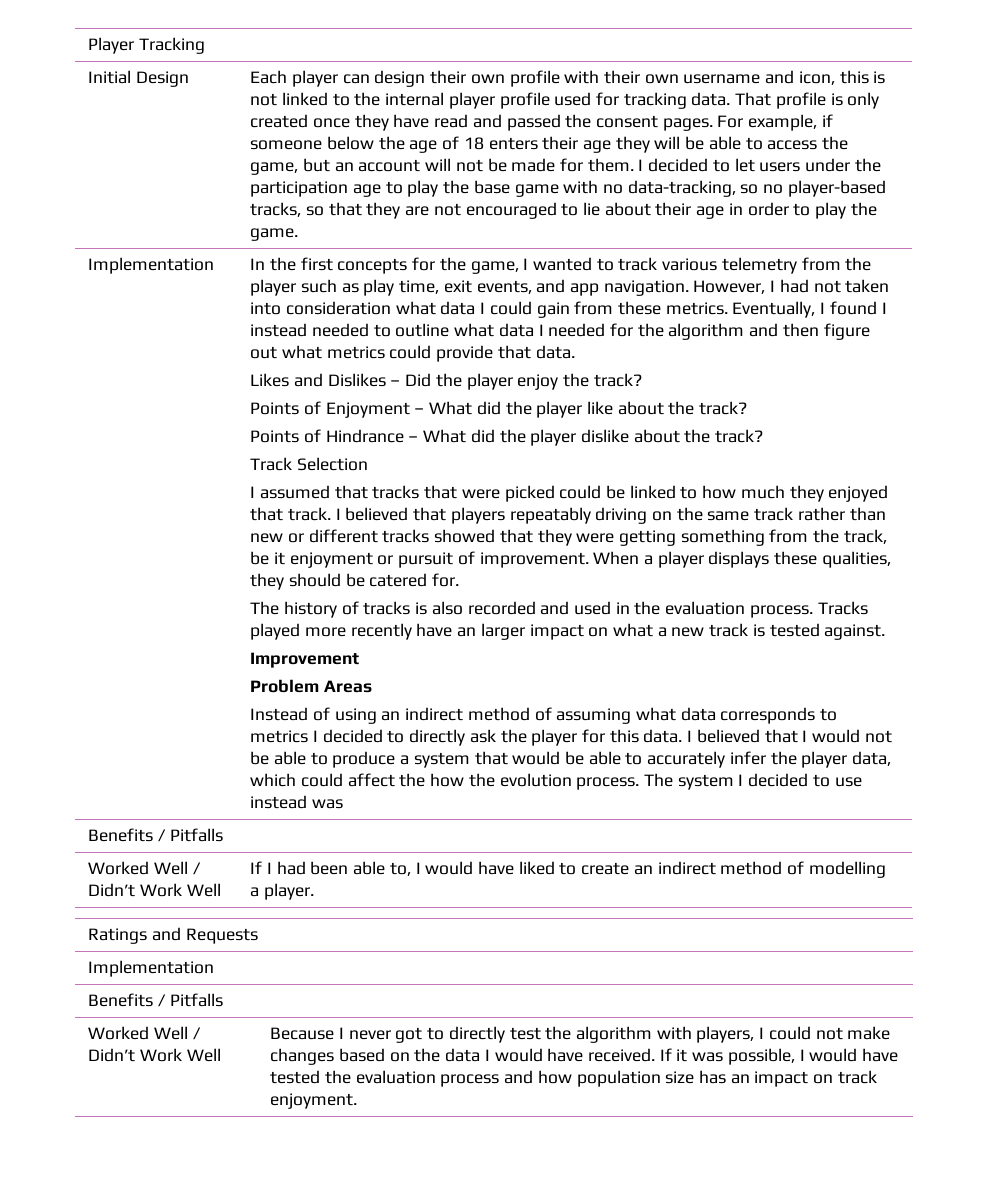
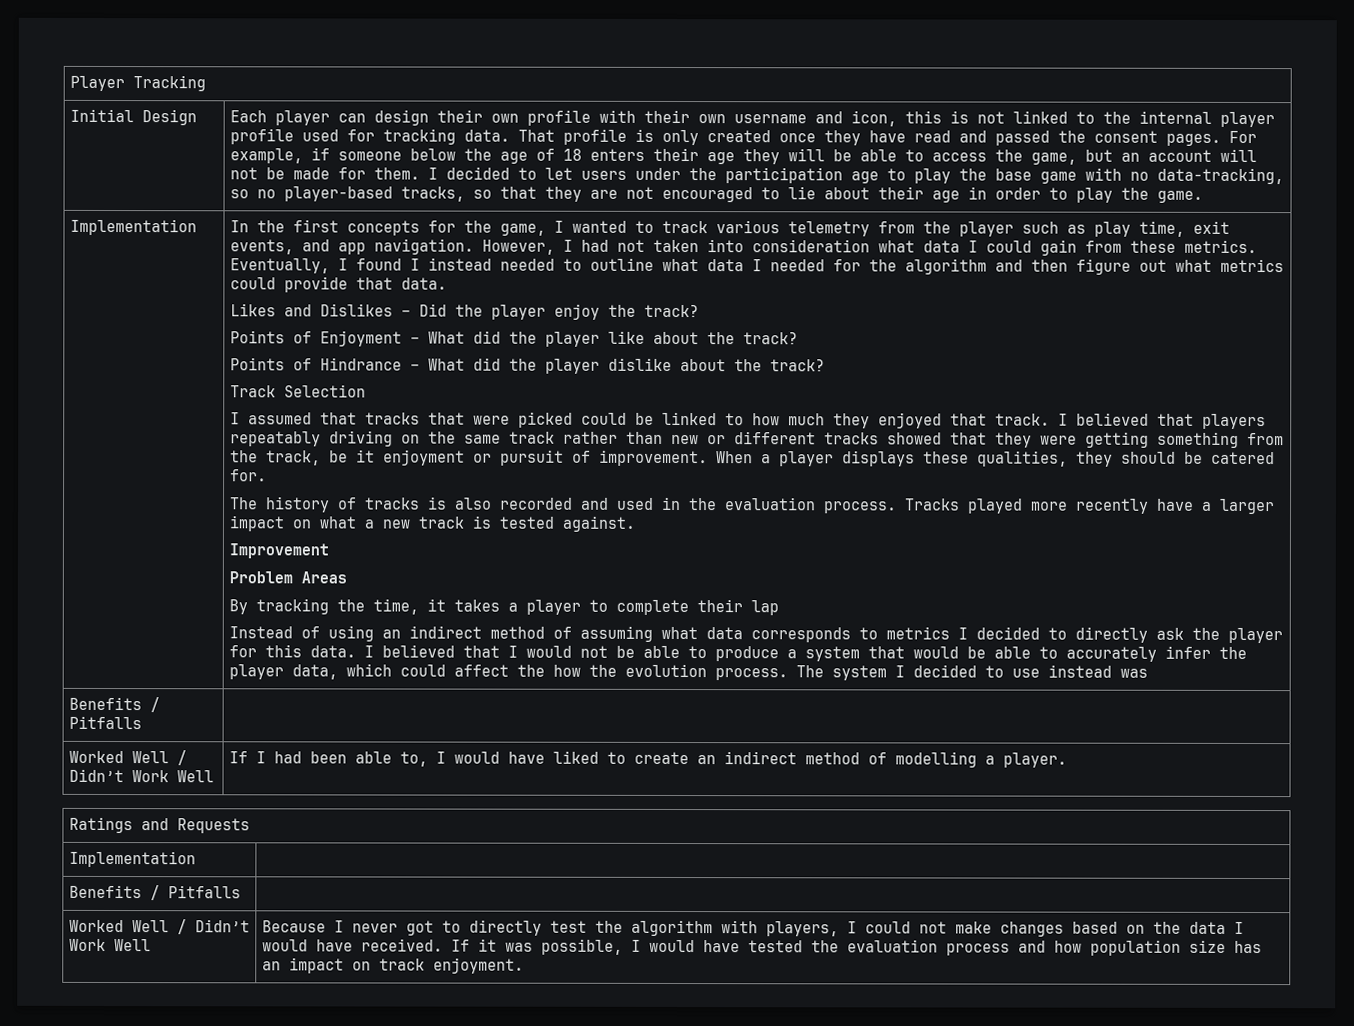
[457,627,477,637] an -> [1201,501,1212,511] a
(372, 686) none -> [228,598,779,616] // By tracking the time, it takes a player to complete their lap

